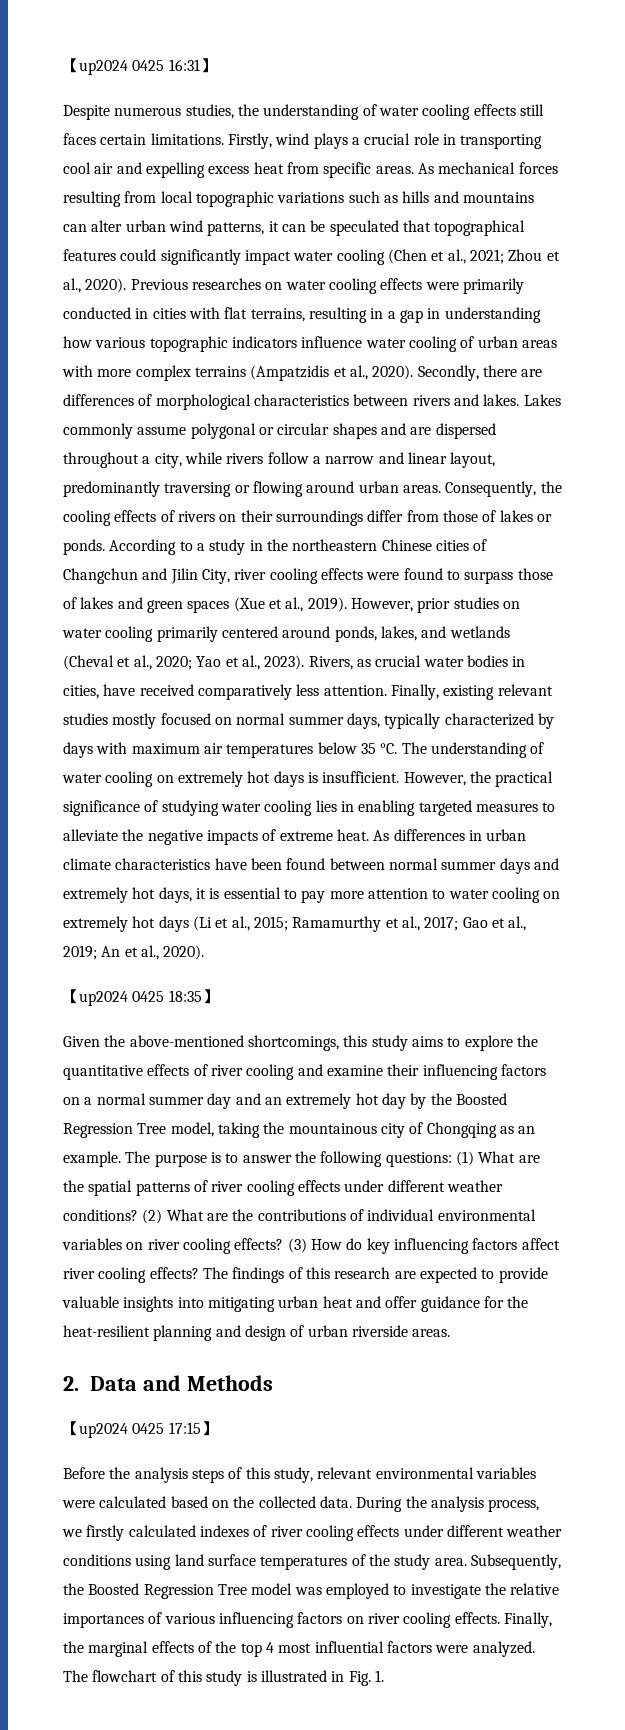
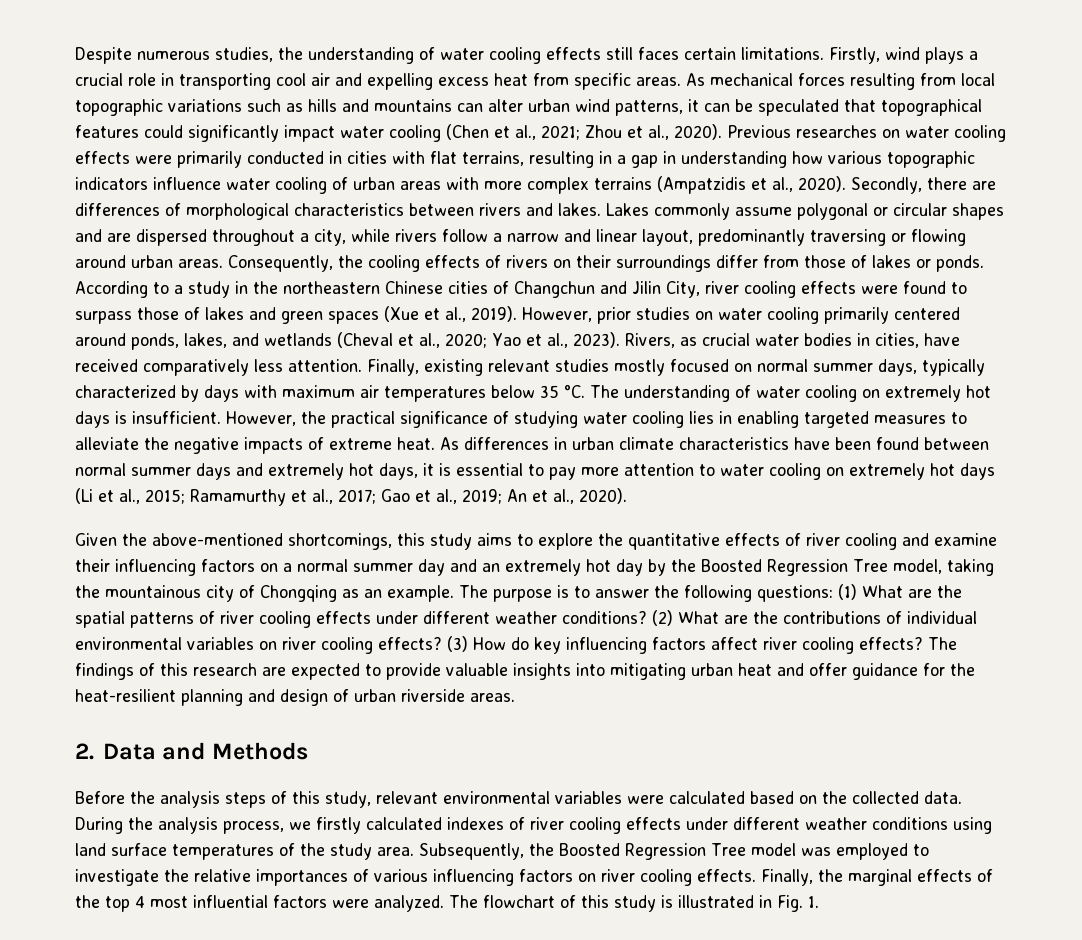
[63,58,216,75] 【up2024 0425 16:31】 // -> (75, 55) none
[63,989,218,1006] // 【up2024 0425 18:35】 -> (627, 496) none
[63,1421,217,1438] // 【up2024 0425 17:15】 -> (308, 751) none

